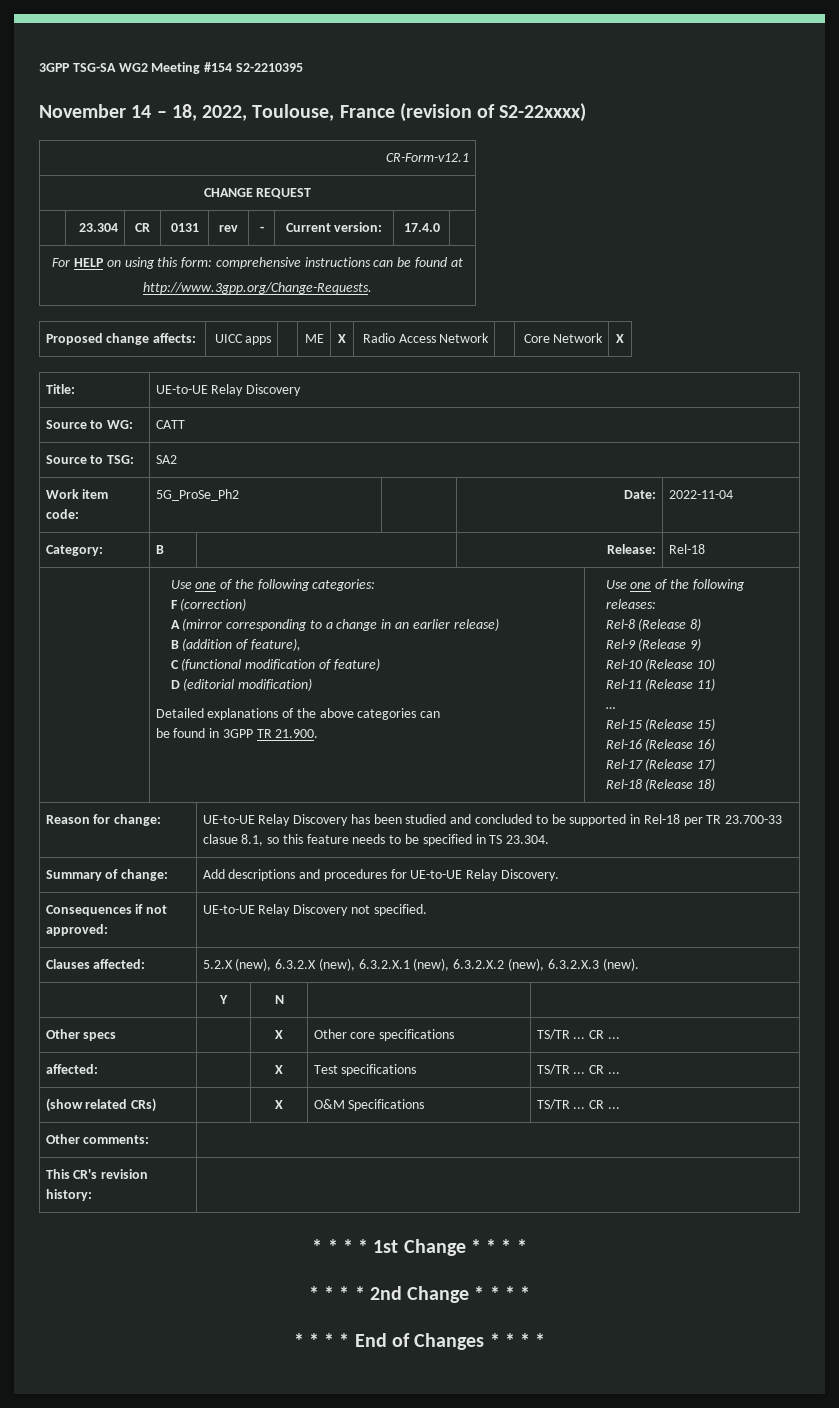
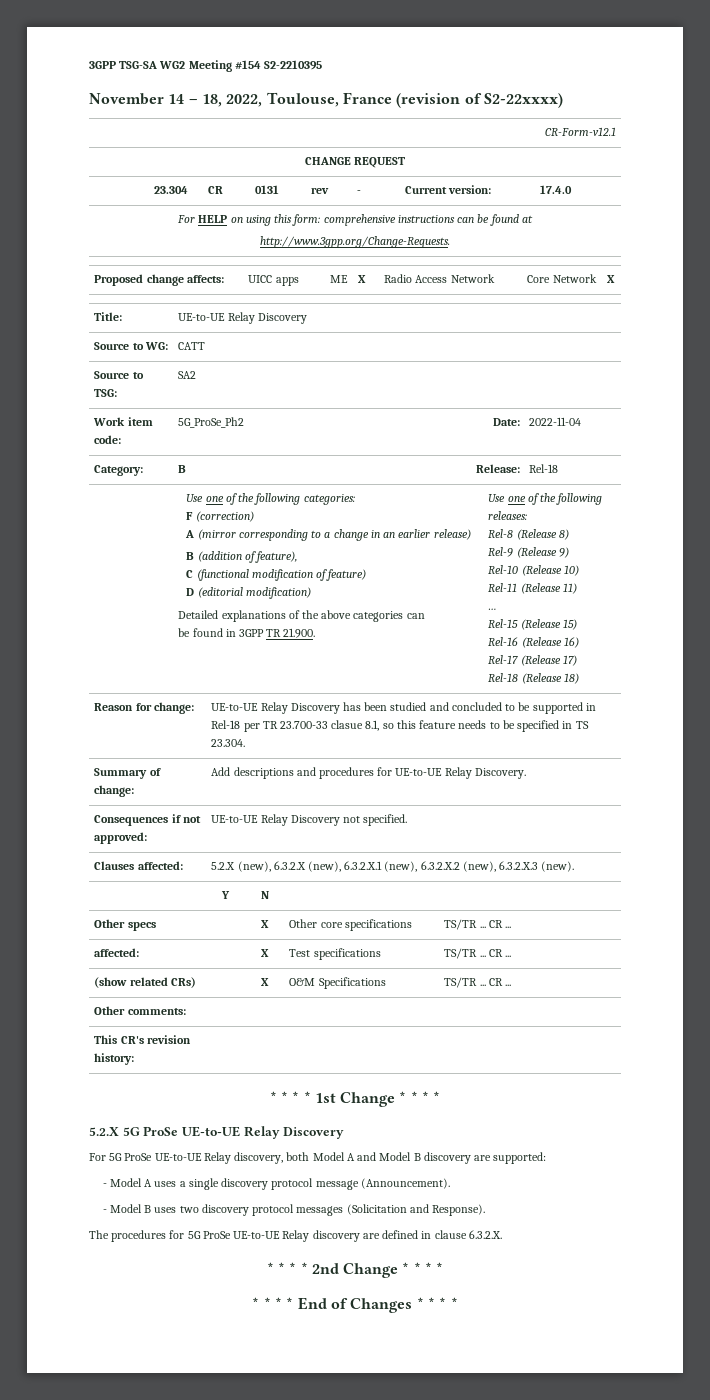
(527, 1246) none -> [89,1126,345,1139] [89,1152,547,1164] [102,1178,450,1190] [102,1204,486,1216] [89,1230,502,1242] // 5.2.X 5G ProSe UE-to-UE Relay Discovery // For 5G ProSe UE-to-UE Relay discovery, both Model A and Model B discovery are supported: // - Model A uses a single discovery protocol message (Announcement). // - Model B uses two discovery protocol messages (Solicitation and Response). // The procedures for 5G ProSe UE-to-UE Relay discovery are defined in clause 6.3.2.X.

